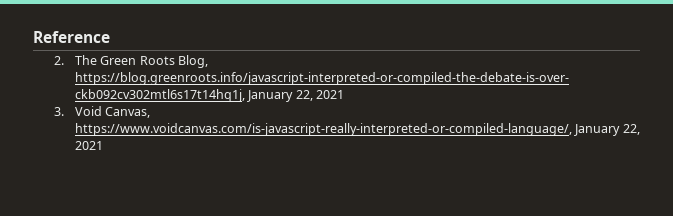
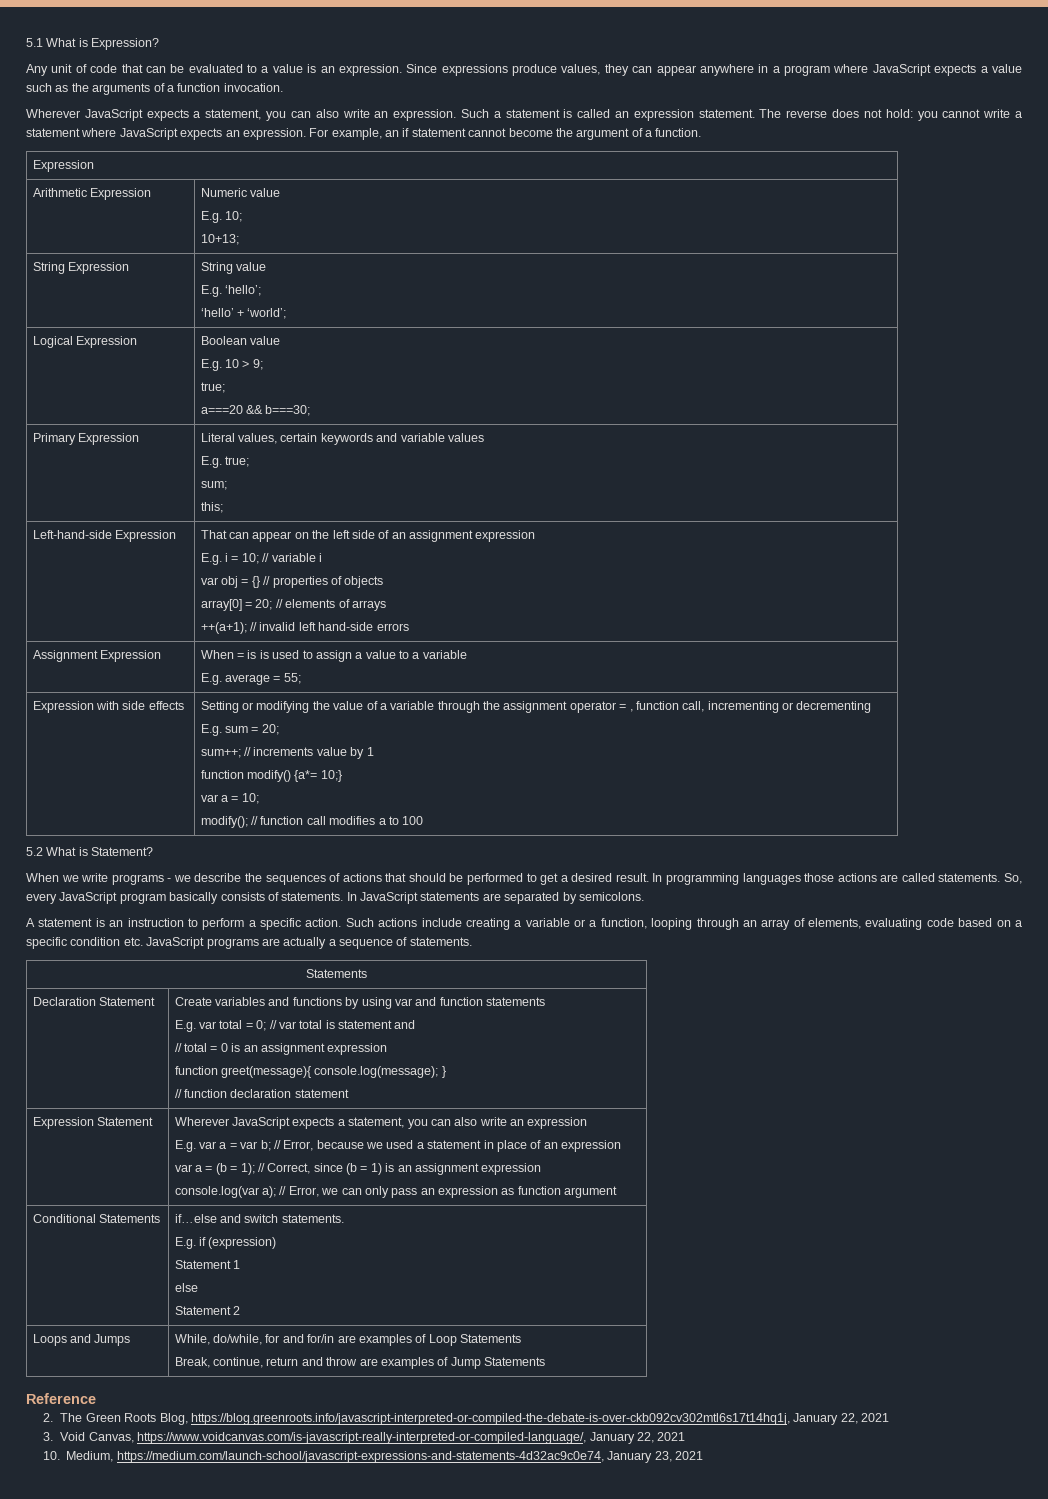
(33, 37) none -> [26,38,160,50] [26,64,1022,76] [26,83,283,95] [26,109,1022,121] [26,128,702,140] [32,160,94,172] [32,188,152,200] [200,188,281,197] [200,211,243,223] [200,234,239,245] [32,262,130,274] [200,262,267,274] [200,285,262,297] [200,308,287,319] [32,336,138,348] [200,336,281,345] [200,359,263,371] [200,382,225,393] [200,405,311,416] [32,433,140,445] [200,433,484,445] [200,456,250,468] [200,481,227,490] [200,502,223,513] [32,530,177,542] [200,530,536,542] [200,553,322,565] [200,576,384,588] [200,599,386,611] [200,622,409,634] [32,650,162,662] [200,650,467,662] [200,673,301,685] [32,701,184,713] [200,701,872,713] [200,724,279,736] [200,747,374,759] [200,770,342,782] [200,793,259,804] [200,816,424,828] [26,847,154,856] [26,873,1022,885] [26,892,644,904] [26,918,1022,930] [26,937,472,949] [306,969,367,978] [32,997,156,1006] [174,997,546,1009] [174,1020,416,1032] [174,1043,388,1055] [174,1066,446,1078] [174,1089,349,1098] [32,1117,154,1129] [174,1117,588,1129] [174,1140,622,1152] [174,1163,542,1175] [174,1186,618,1198] [32,1214,161,1223] [174,1214,344,1223] [174,1237,277,1249] [174,1260,241,1269] [174,1283,198,1292] [174,1306,241,1315] [32,1334,131,1346] [174,1334,522,1346] [174,1357,546,1369] 5.1 What is Expression? // Any unit of code that can be evaluated to a value is an expression. Since expressions produce values, they can appear anywhere in a program where JavaScript expects a value such as the arguments of a function invocation. // Wherever JavaScript expects a statement, you can also write an expression. Such a statement is called an expression statement. The reverse does not hold: you cannot write a statement where JavaScript expects an expression. For example, an if statement cannot become the argument of a function. // Expression // Arithmetic Expression | Numeric value // E.g. 10; // 10+13; // String Expression | String value // E.g. ‘hello’; // ‘hello’ + ‘world’; // Logical Expression | Boolean value // E.g. 10 > 9; // true; // a===20 && b===30; // Primary Expression | Literal values, certain keywords and variable values // E.g. true; // sum; // this; // Left-hand-side Expression | That can appear on the left side of an assignment expression // E.g. i = 10; // variable i // var obj = {} // properties of objects // array[0] = 20; // elements of arrays // ++(a+1); // invalid left hand-side errors // Assignment Expression | When = is is used to assign a value to a variable // E.g. average = 55; // Expression with side effects | Setting or modifying the value of a variable through the assignment operator = , function call, incrementing or decrementing // E.g. sum = 20; // sum++; // increments value by 1 // function modify() {a*= 10;} // var a = 10; // modify(); // function call modifies a to 100 // 5.2 What is Statement? // When we write programs - we describe the sequences of actions that should be performed to get a desired result. In programming languages those actions are called statements. So, every JavaScript program basically consists of statements. In JavaScript statements are separated by semicolons. // A statement is an instruction to perform a specific action. Such actions include creating a variable or a function, looping through an array of elements, evaluating code based on a specific condition etc. JavaScript programs are actually a sequence of statements. // Statements // Declaration Statement | Create variables and functions by using var and function statements // E.g. var total = 0; // var total is statement and // // total = 0 is an assignment expression // function greet(message){ console.log(message); } // // function declaration statement // Expression Statement | Wherever JavaScript expects a statement, you can also write an expression // E.g. var a = var b; // Error, because we used a statement in place of an expression // var a = (b = 1); // Correct, since (b = 1) is an assignment expression // console.log(var a); // Error, we can only pass an expression as function argument // Conditional Statements | if…else and switch statements. // E.g. if (expression) // Statement 1 // else // Statement 2 // Loops and Jumps | While, do/while, for and for/in are examples of Loop Statements // Break, continue, return and throw are examples of Jump Statements //
(104, 145) none -> [43,1451,703,1463] // 10. Medium, https://medium.com/launch-school/javascript-expressions-and-statements-4d32ac9c0e74, January 23, 2021

